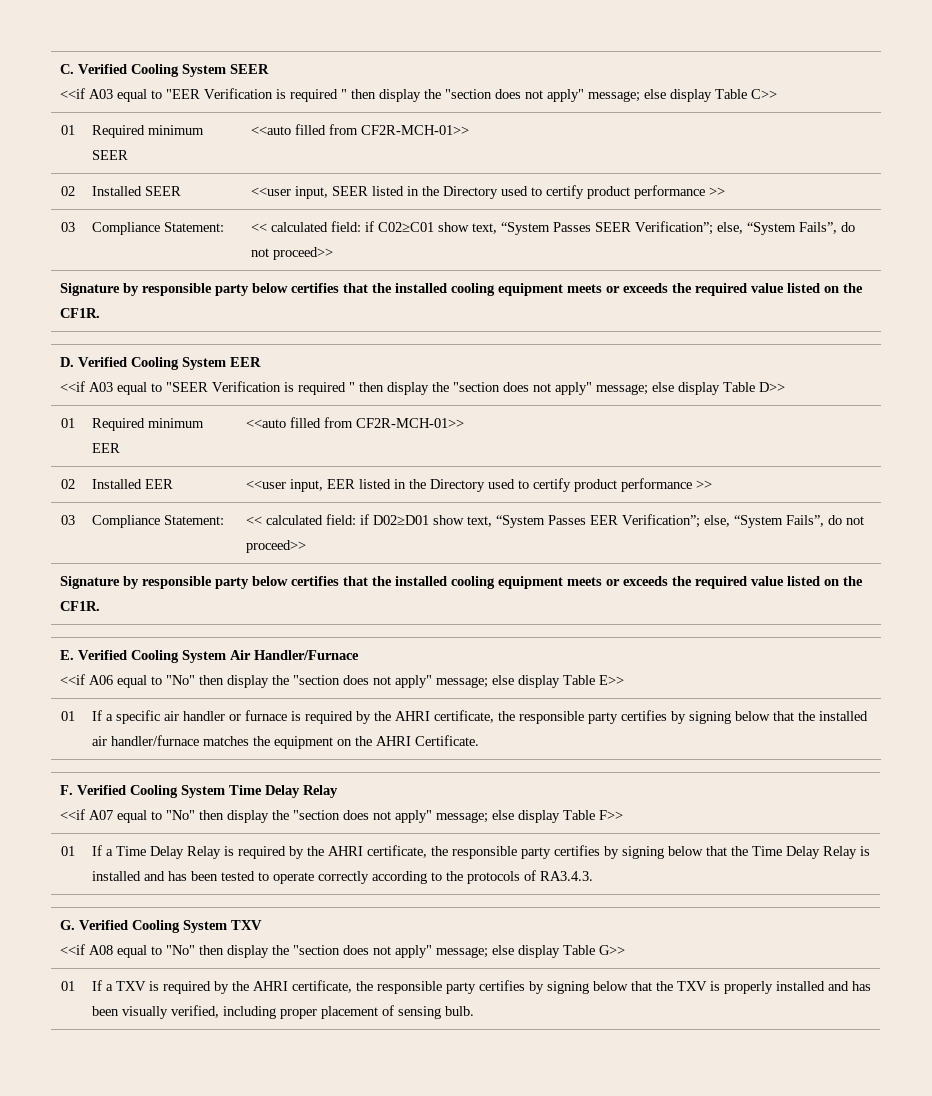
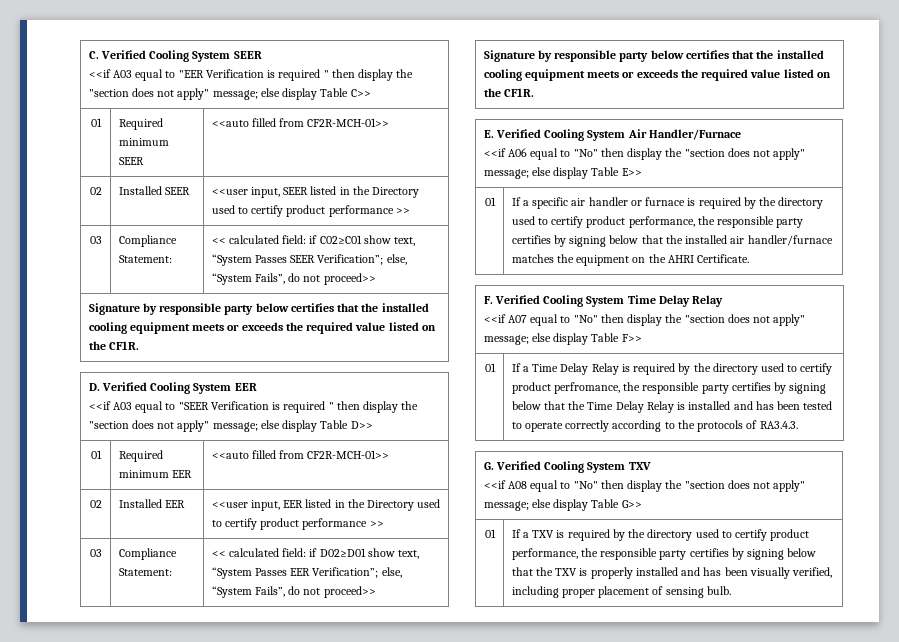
[394,710,494,723] AHRI certificate, -> [778,197,824,209] [511,216,695,228] directory used to certify product performance,
[327,845,427,858] AHRI certificate, -> [712,363,833,375] [511,382,620,394] directory used to certify product perfromance,
[252,980,352,993] AHRI certificate, -> [647,529,810,541] [511,548,578,560] directory used to certify product performance,

